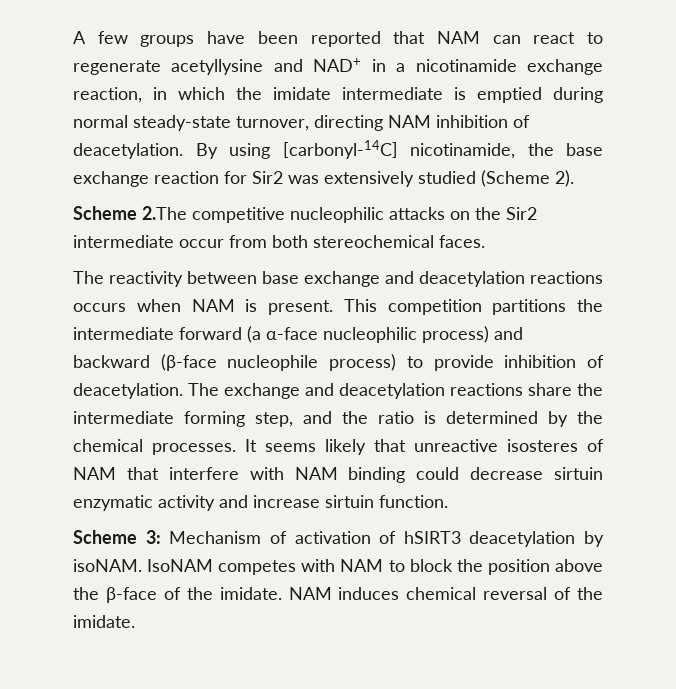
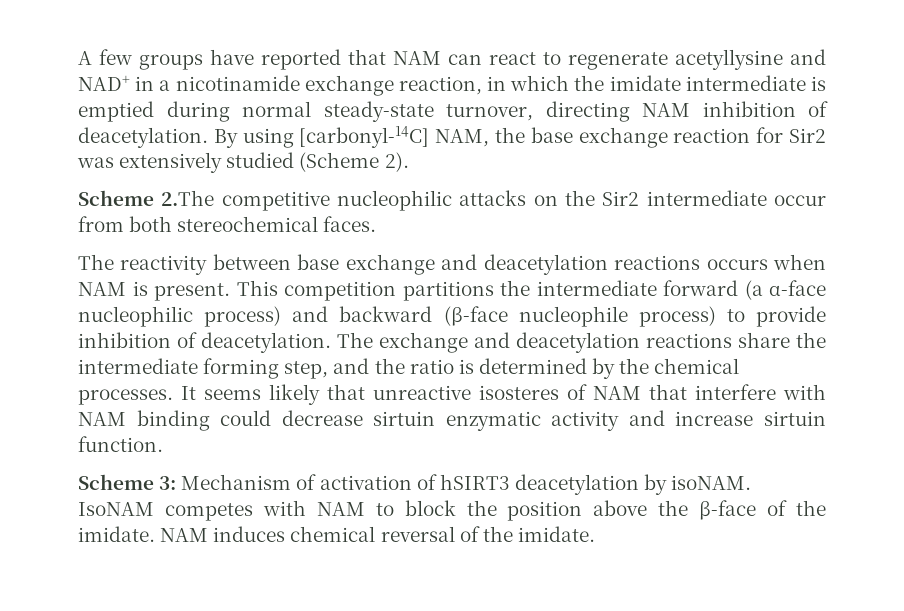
[257,31,298,44] been -> (255, 57) none
[410,143,515,159] nicotinamide, -> [435,129,490,147] NAM,

